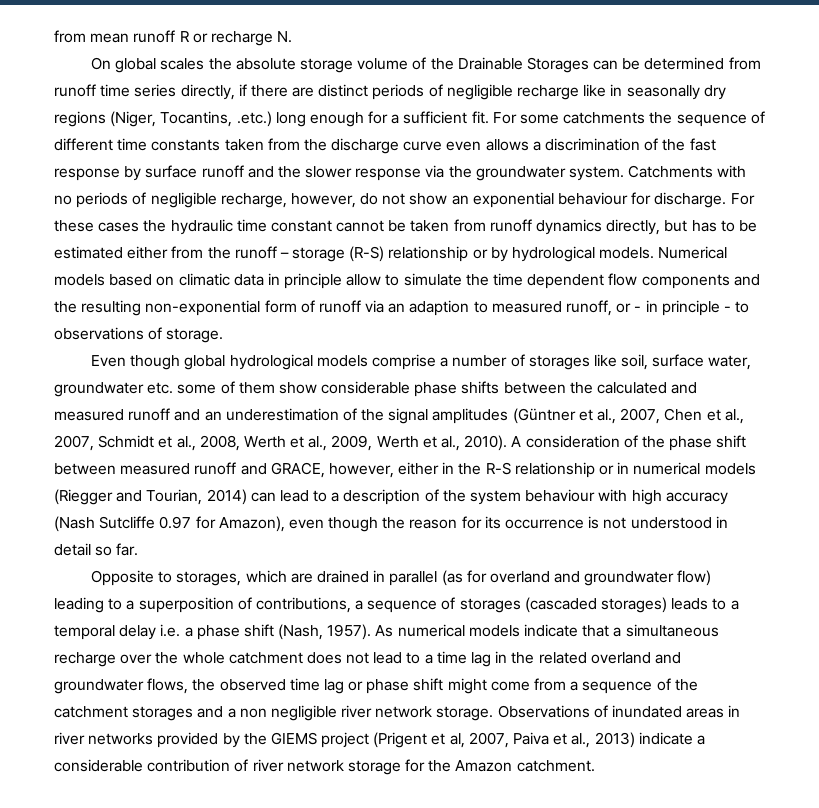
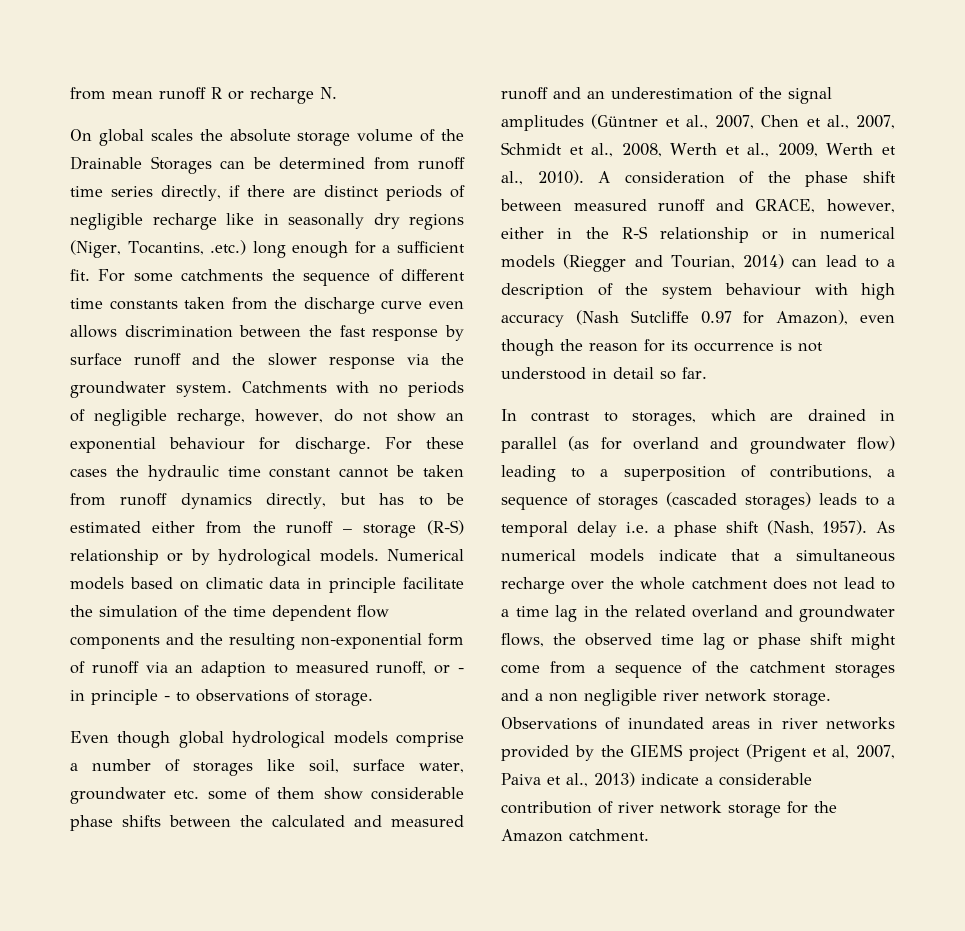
[532,138,659,151] a discrimination of -> [124,325,302,338] discrimination between
[346,273,462,286] allow to simulate -> [403,577,464,589] [70,605,199,618] facilitate the simulation of
[91,570,155,586] Opposite -> [501,409,591,422] In contrast

